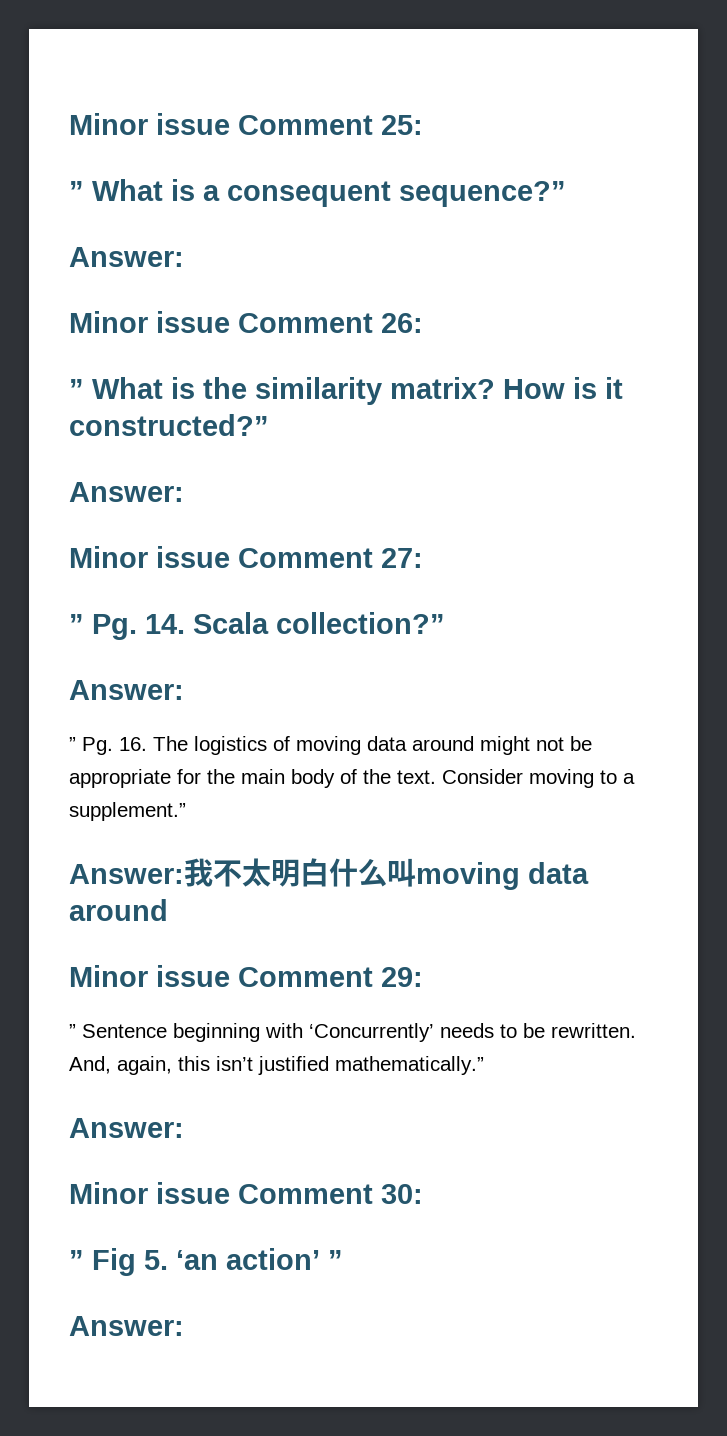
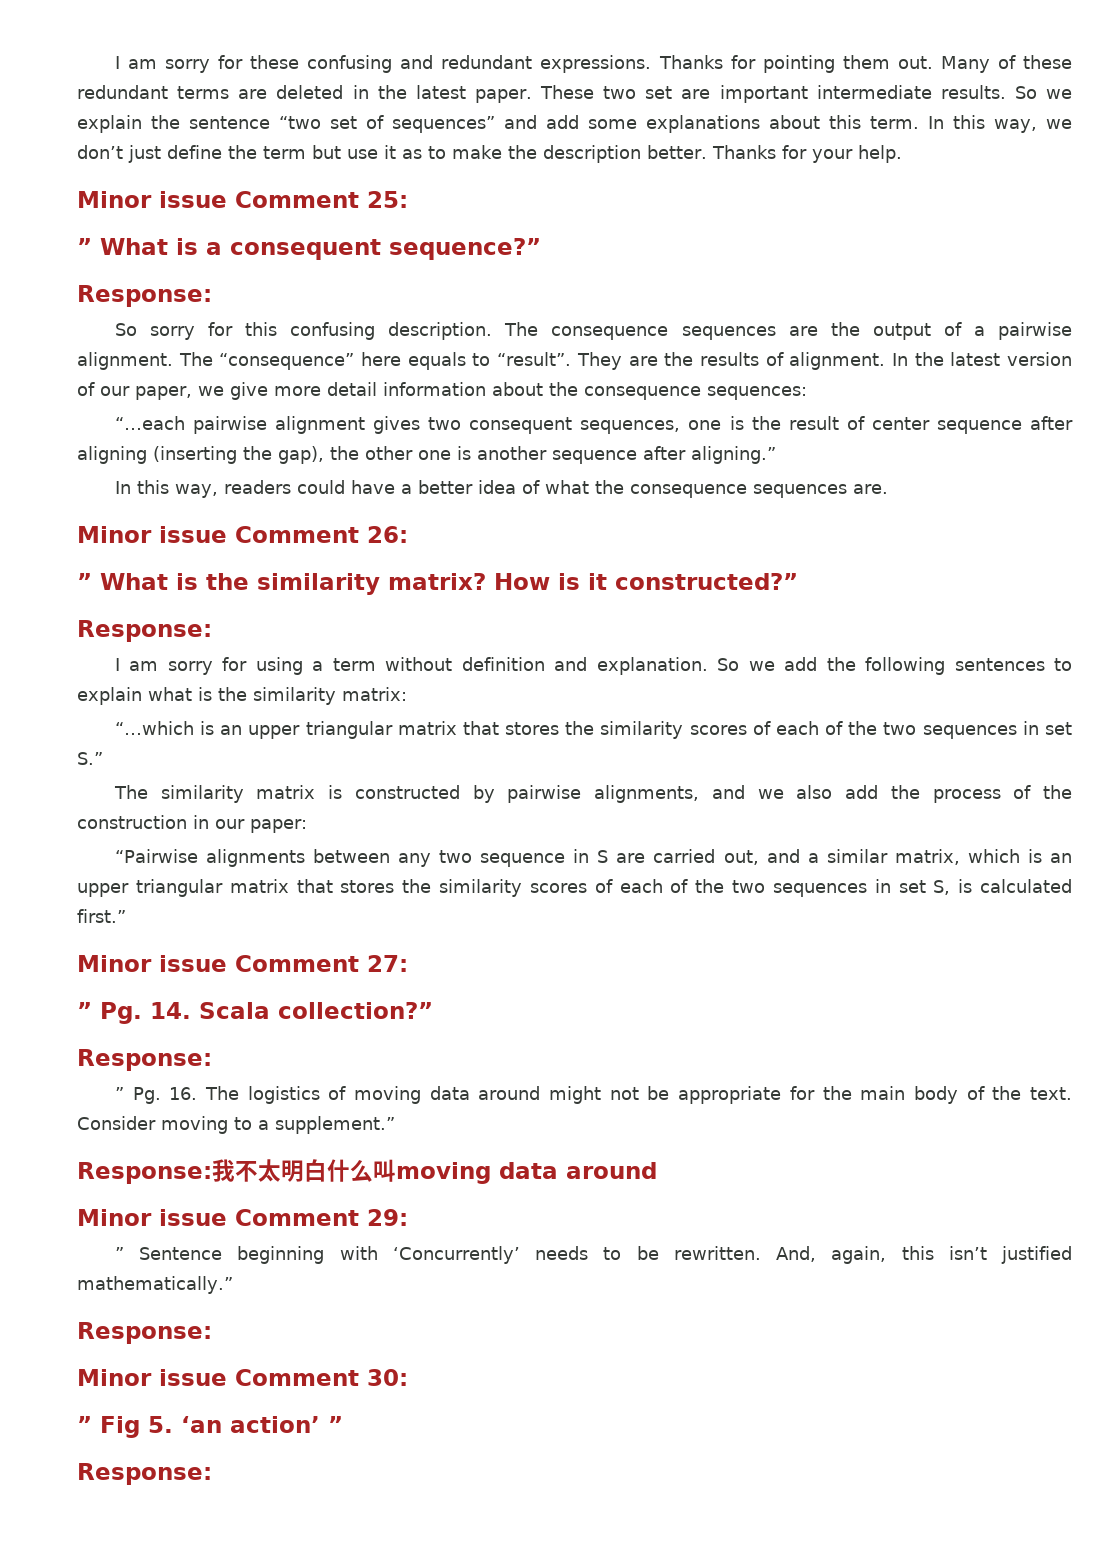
(69, 124) none -> [114,55,1073,73] [77,85,1072,103] [77,115,1072,133] [77,145,902,163] I am sorry for these confusing and redundant expressions. Thanks for pointing them out. Many of these redundant terms are deleted in the latest paper. These two set are important intermediate results. So we explain the sentence “two set of sequences” and add some explanations about this term. In this way, we don’t just define the term but use it as to make the description better. Thanks for your help. //
[69,247,184,267] Answer: -> [77,285,212,307] [114,322,1073,340] [77,352,1072,370] [77,382,807,400] [114,416,1074,434] [77,446,776,464] [114,480,888,498] Response: // So sorry for this confusing description. The consequence sequences are the output of a pairwise alignment. The “consequence” here equals to “result”. They are the results of alignment. In the latest version of our paper, we give more detail information about the consequence sequences: // “…each pairwise alignment gives two consequent sequences, one is the result of center sequence after aligning (inserting the gap), the other one is another sequence after aligning.” // In this way, readers could have a better idea of what the consequence sequences are.
[69,482,184,502] Answer: -> [77,620,212,642] [114,657,1072,675] [77,687,407,705] [114,721,1072,739] [77,752,103,765] [113,785,1072,803] [77,815,307,833] [114,849,1073,867] [77,879,1073,897] [77,909,126,923] Response: // I am sorry for using a term without definition and explanation. So we add the following sentences to explain what is the similarity matrix: // “…which is an upper triangular matrix that stores the similarity scores of each of the two sequences in set S.” // The similarity matrix is constructed by pairwise alignments, and we also add the process of the construction in our paper: // “Pairwise alignments between any two sequence in S are carried out, and a similar matrix, which is an upper triangular matrix that stores the similarity scores of each of the two sequences in set S, is calculated first.”
[69,680,184,700] Answer: -> [77,1049,212,1071] Response:
[69,864,184,884] Answer: -> [77,1162,212,1184] Response:
[69,1118,184,1138] Answer: -> [77,1322,212,1344] Response:
[69,1316,184,1336] Answer: -> [77,1463,212,1485] Response:

